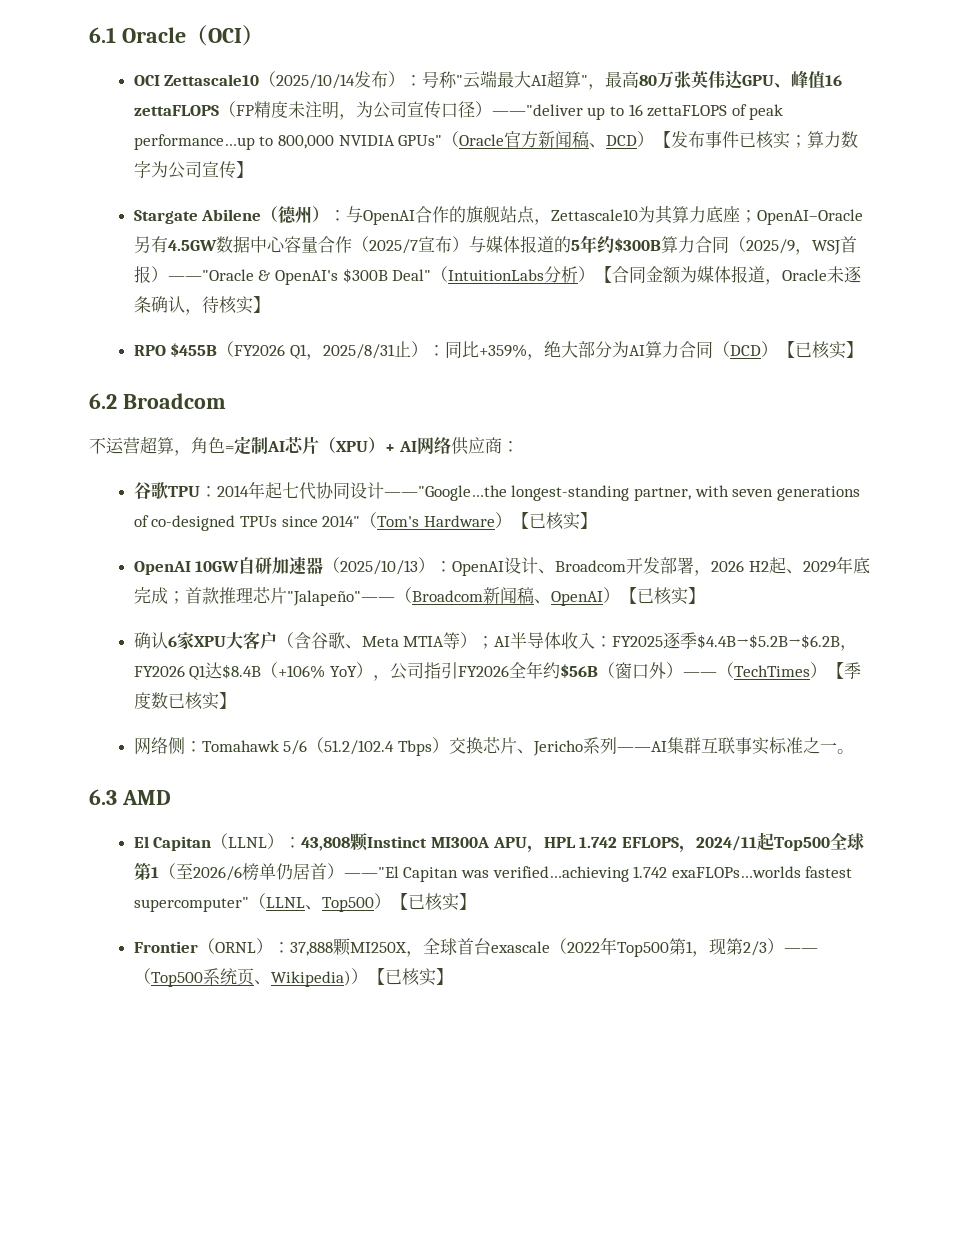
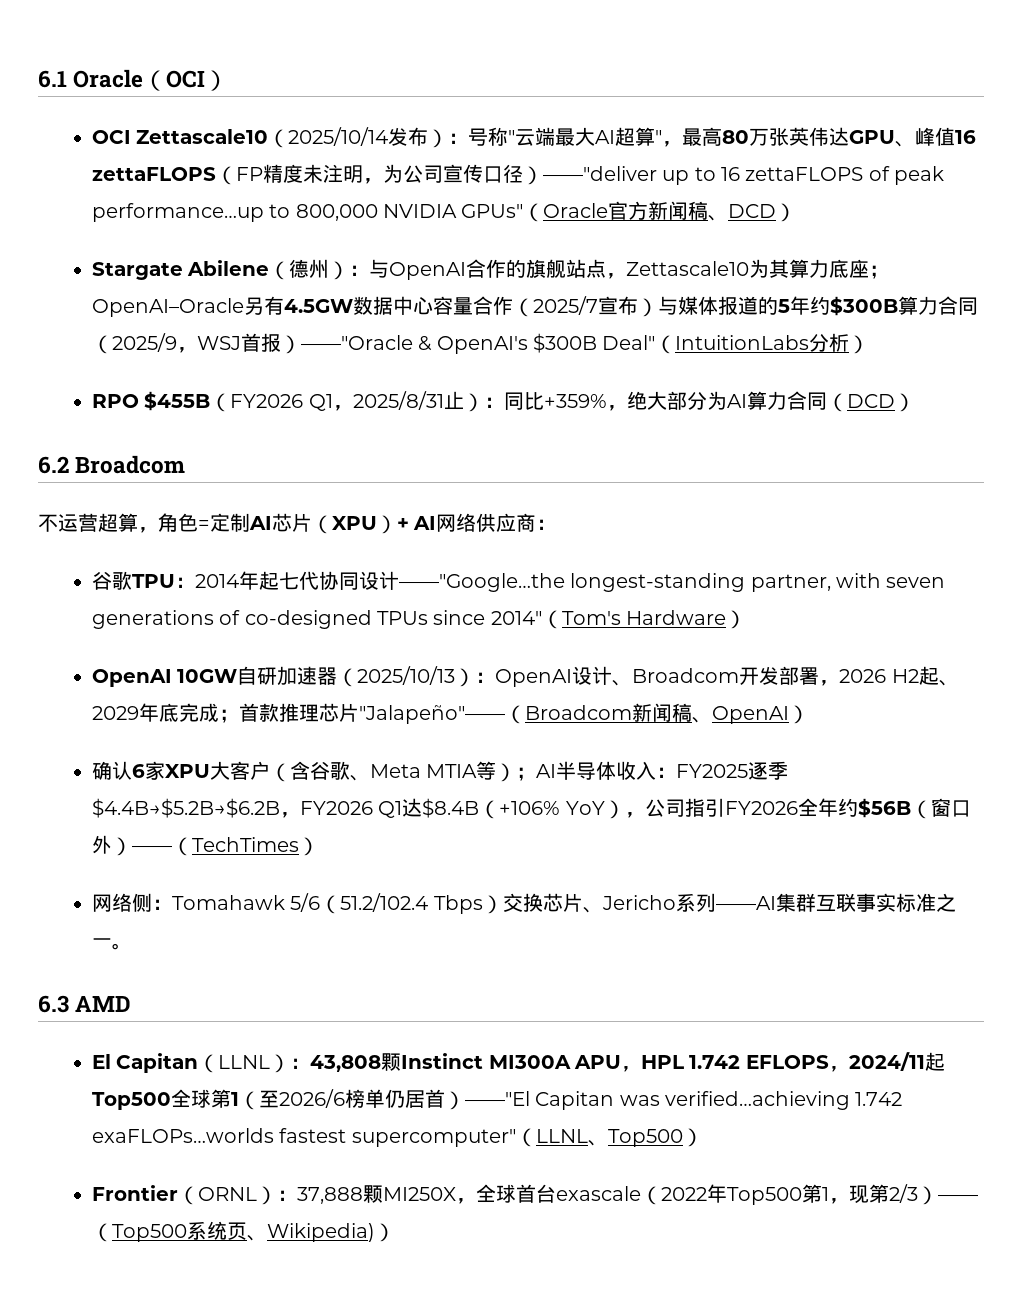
[654,131,859,149] [133,161,253,179] 【发布事件已核实；算力数字为公司宣传】 -> (797, 212) none
[595,266,863,285] [133,296,270,315] 【合同金额为媒体报道，Oracle未逐条确认，待核实】 -> (870, 344) none
[777,341,863,359] 【已核实】 -> (915, 402) none
[511,512,597,530] 【已核实】 -> (747, 619) none
[619,587,705,605] 【已核实】 -> (809, 714) none
[826,662,861,679] [133,692,236,710] 【季度数已核实】 -> (319, 846) none
[390,893,476,911] 【已核实】 -> (703, 1137) none
[367,968,453,986] 【已核实】 -> (395, 1232) none

